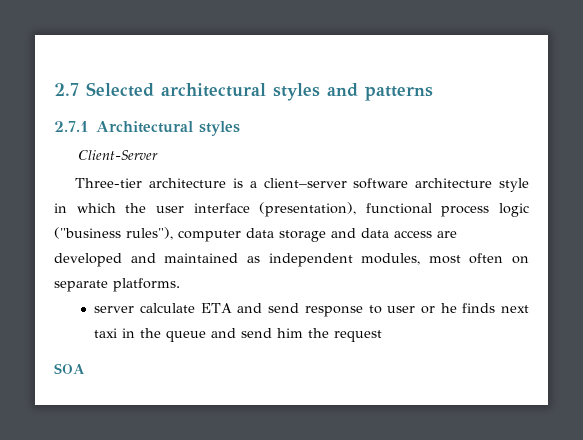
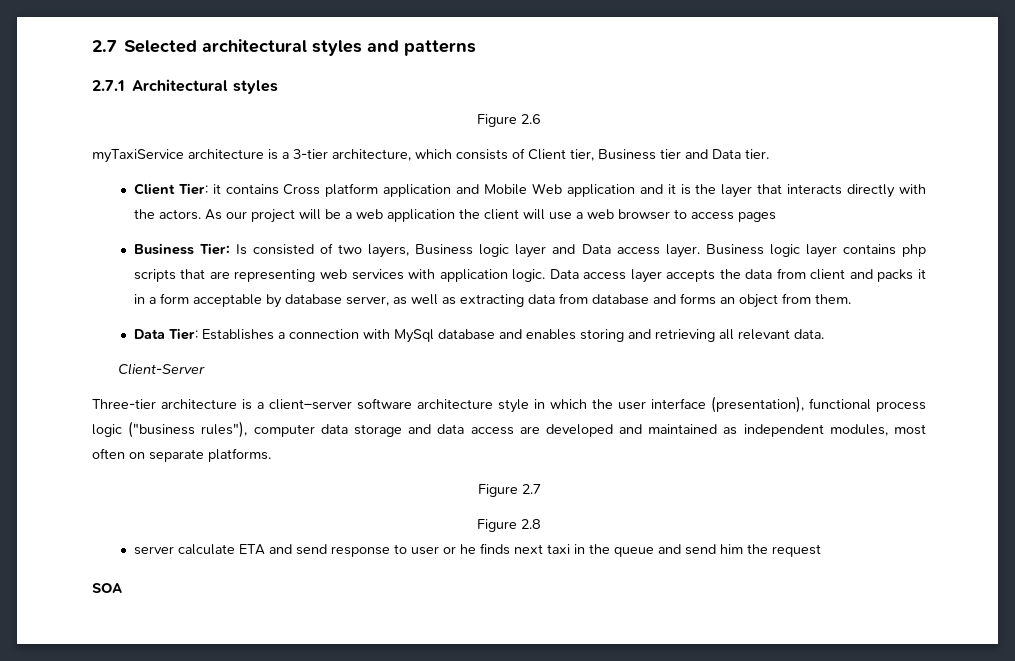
(241, 128) none -> [477,114,541,127] [92,148,769,163] [133,183,927,198] [133,209,776,223] [133,243,927,258] [133,268,926,283] [133,293,851,308] [133,328,824,343] // Figure 2.6 // myTaxiService architecture is a 3-tier architecture, which consists of Client tier, Business tier and Data tier. // Client Tier: it contains Cross platform application and Mobile Web application and it is the layer that interacts directly with the actors. As our project will be a web application the client will use a web browser to access pages // Business Tier: Is consisted of two layers, Business logic layer and Data access layer. Business logic layer contains php scripts that are representing web services with application logic. Data access layer accepts the data from client and packs it in a form acceptable by database server, as well as extracting data from database and forms an object from them. // Data Tier: Establishes a connection with MySql database and enables storing and retrieving all relevant data.
(180, 285) none -> [477,484,541,497] [477,519,541,532] // Figure 2.7 // Figure 2.8

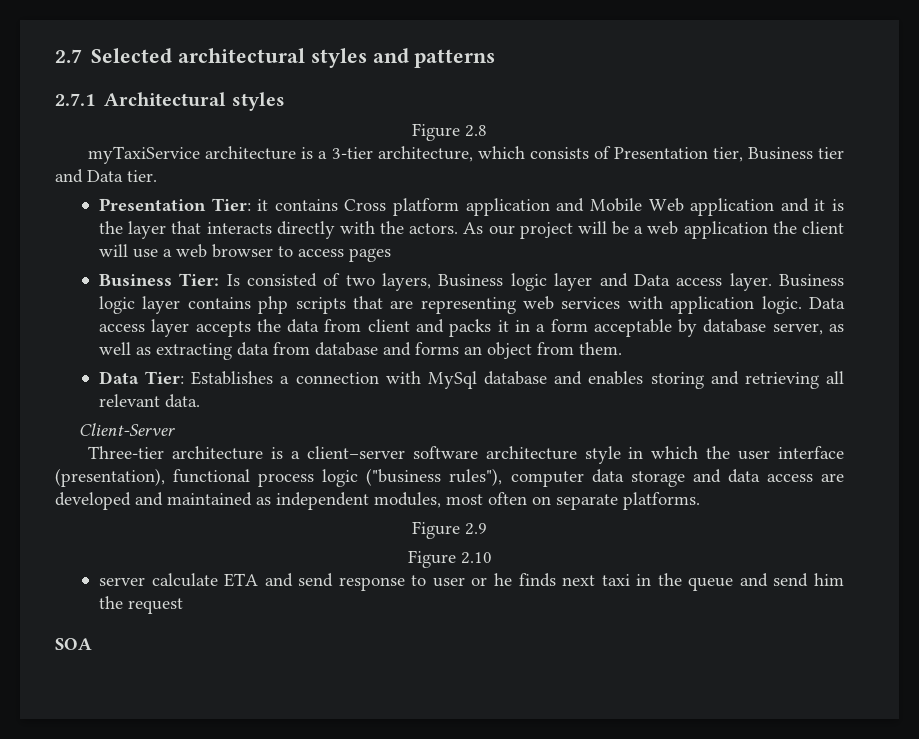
[521,114,541,124] 2.6 -> [465,125,487,137] 2.8
[528,149,566,160] Client -> [613,147,708,159] Presentation
[133,183,175,195] Client -> [98,198,206,211] Presentation
[521,484,541,494] [477,519,541,532] 2.7 // Figure 2.8 -> [465,523,487,535] [407,550,492,568] 2.9 // Figure 2.10

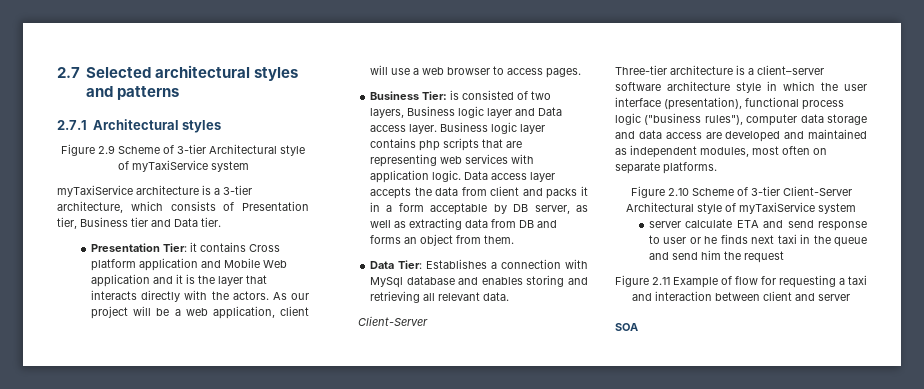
[465,125,487,137] 2.8 -> [98,144,305,156] [117,160,249,172] 2.9 Scheme of 3-tier Architectural style of myTaxiService system
[683,221,797,239] application the -> [212,306,275,319] application,
[348,248,391,262] pages -> [546,68,582,78] pages.
[226,274,240,286] Is -> [450,90,460,100] is
[703,319,767,333] database -> [513,204,529,212] DB
[314,342,378,356] database -> [519,220,535,228] DB
[412,521,487,539] // Figure 2.9 -> (717, 168) none
(492, 558) none -> [691,186,852,196] [626,202,856,214] Scheme of 3-tier Client-Server Architectural style of myTaxiService system
(183, 606) none -> [615,275,867,288] [632,291,850,301] // Figure 2.11 Example of flow for requesting a taxi and interaction between client and server

